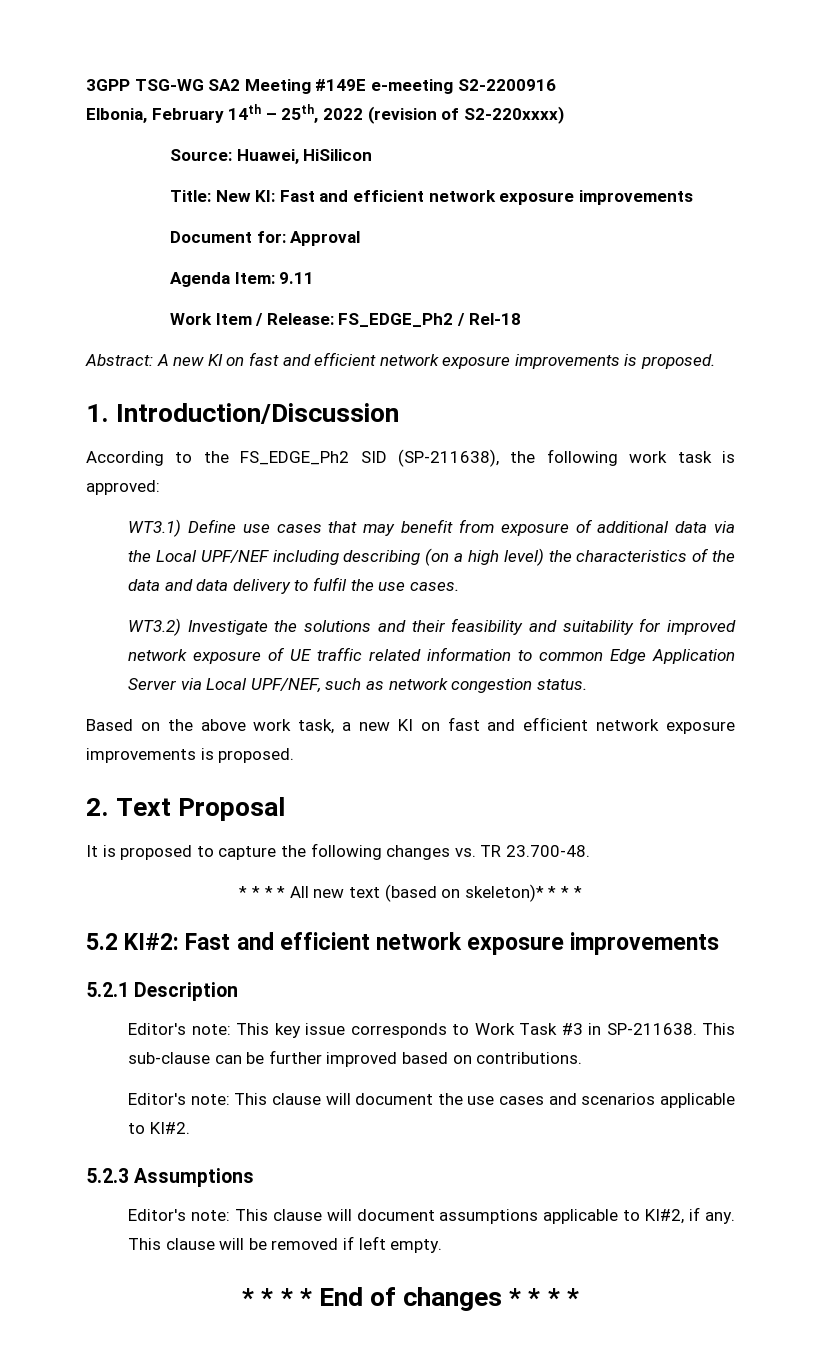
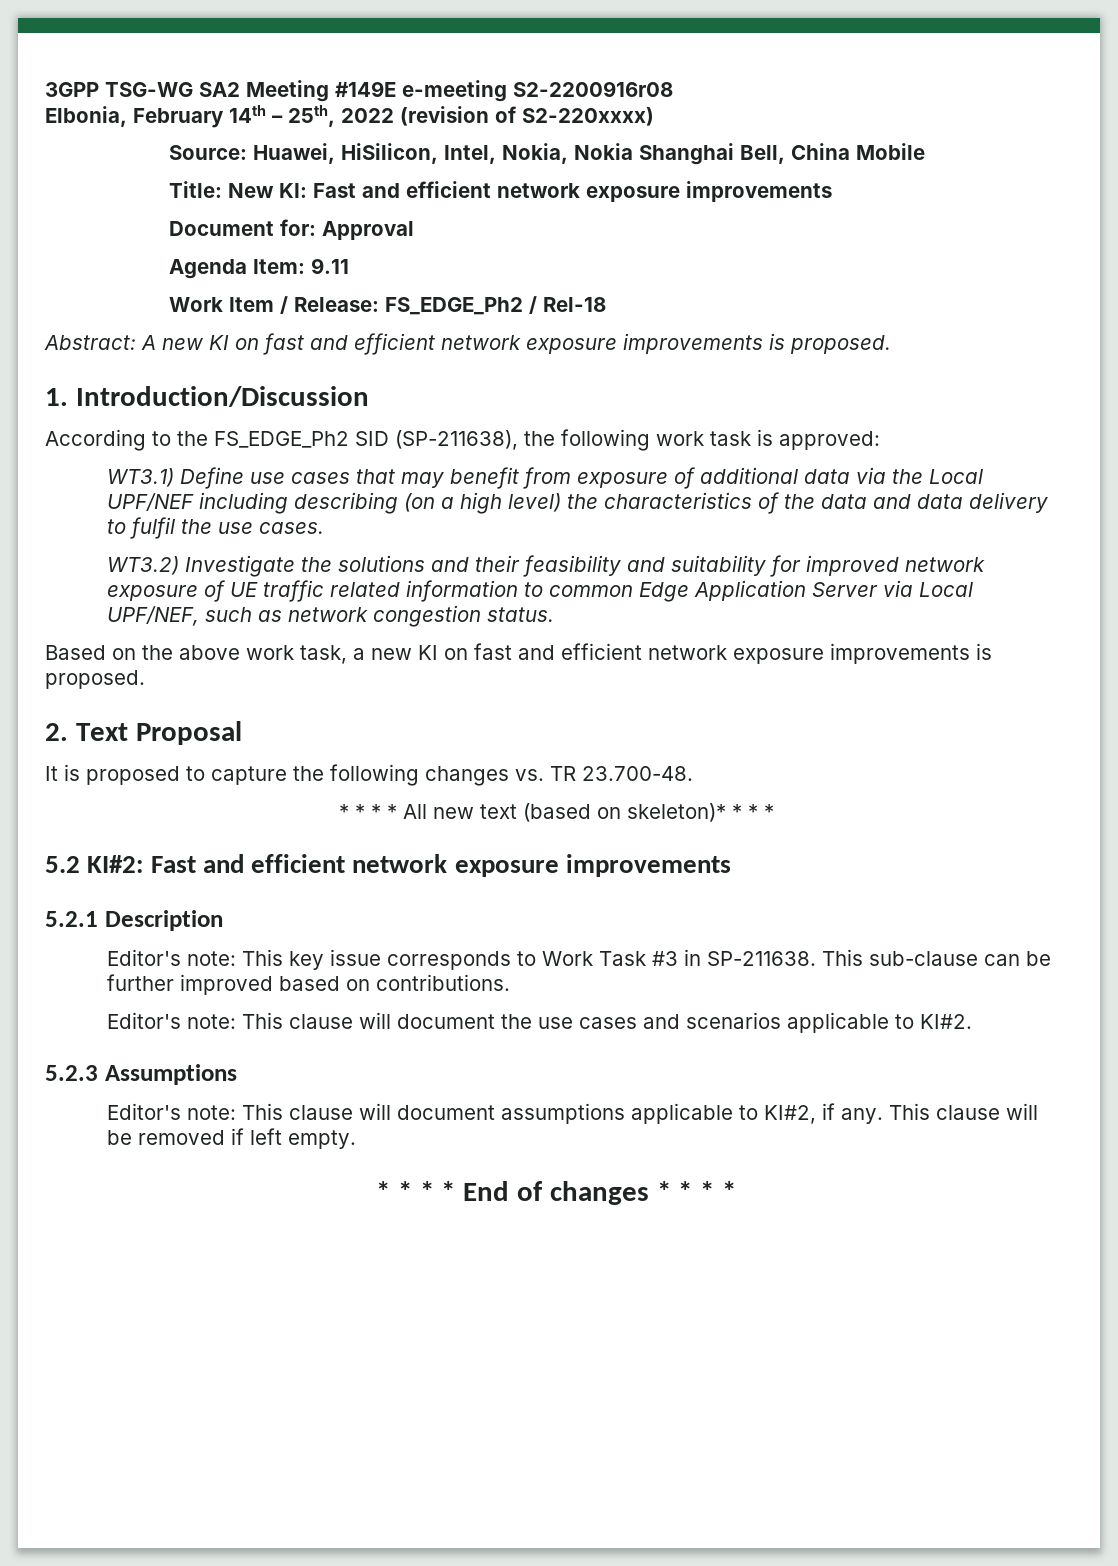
[457,79,556,91] S2-2200916 -> [513,81,673,97] S2-2200916r08
[303,149,373,161] HiSilicon -> [340,143,925,165] HiSilicon, Intel, Nokia, Nokia Shanghai Bell, China Mobile

